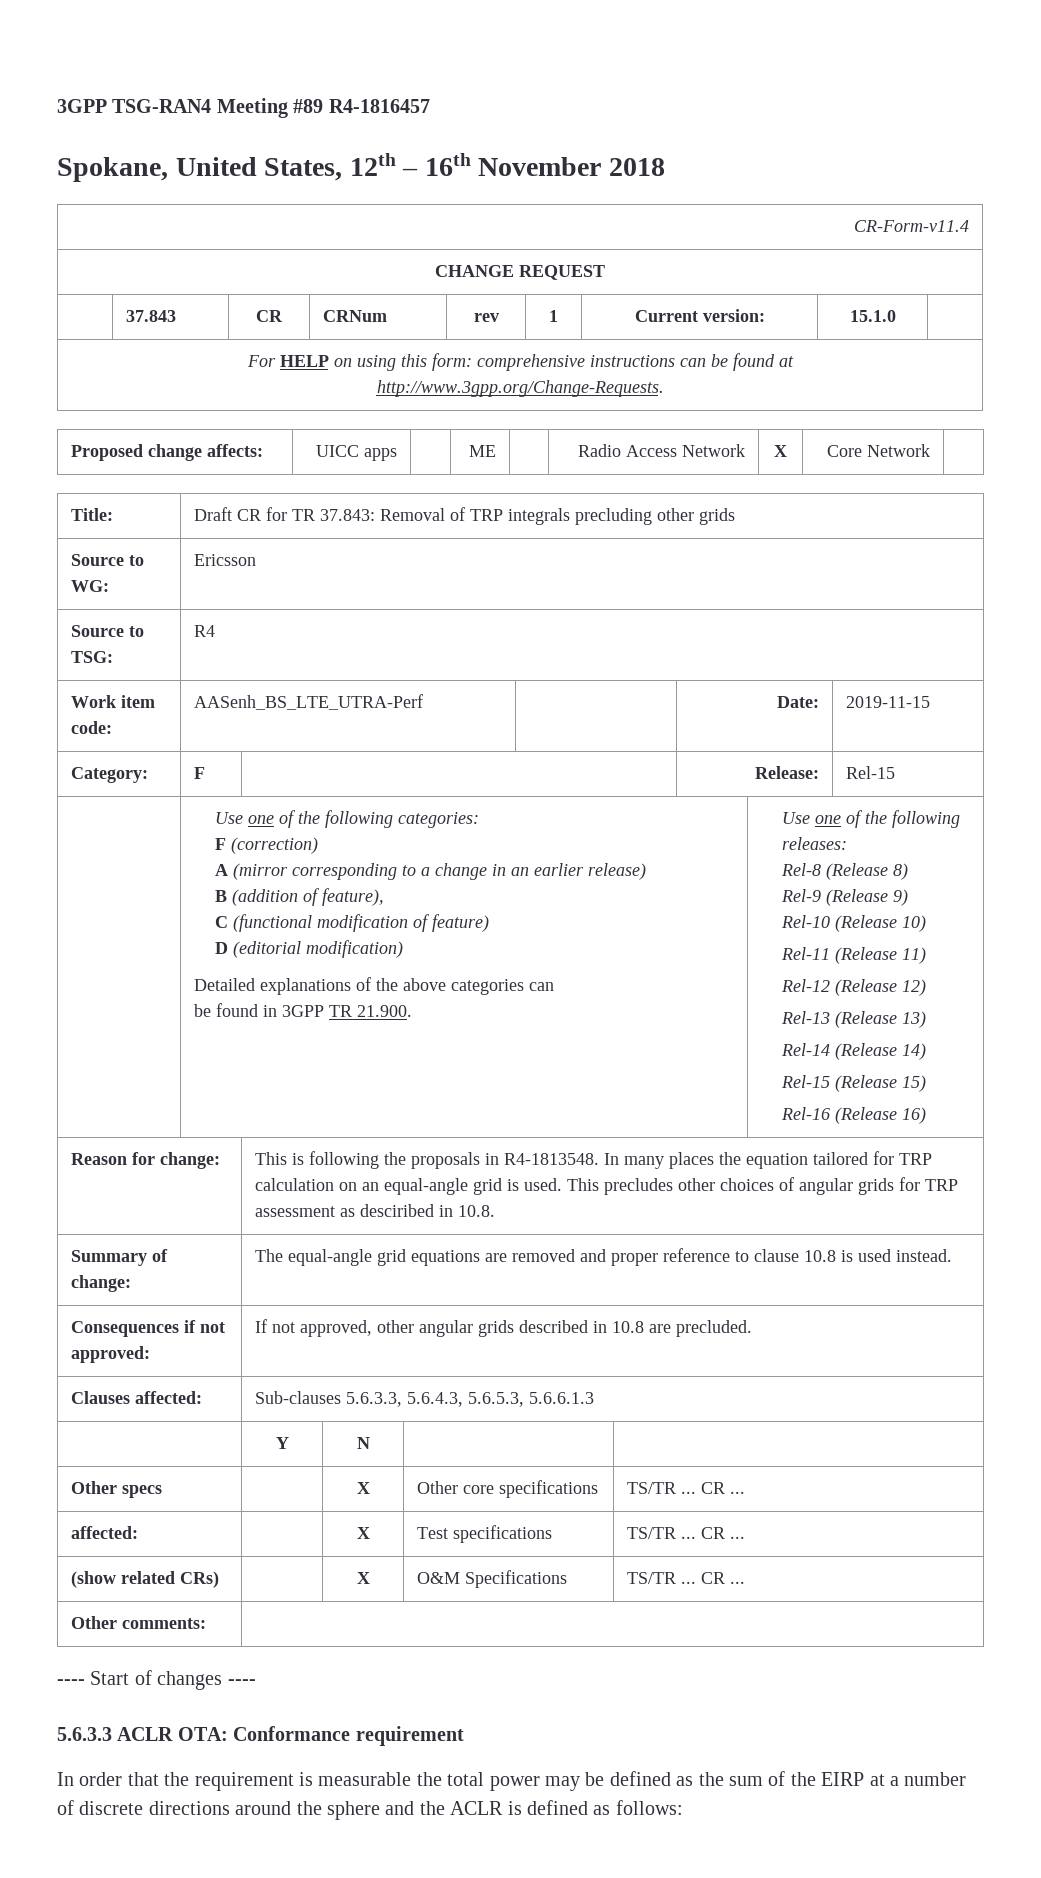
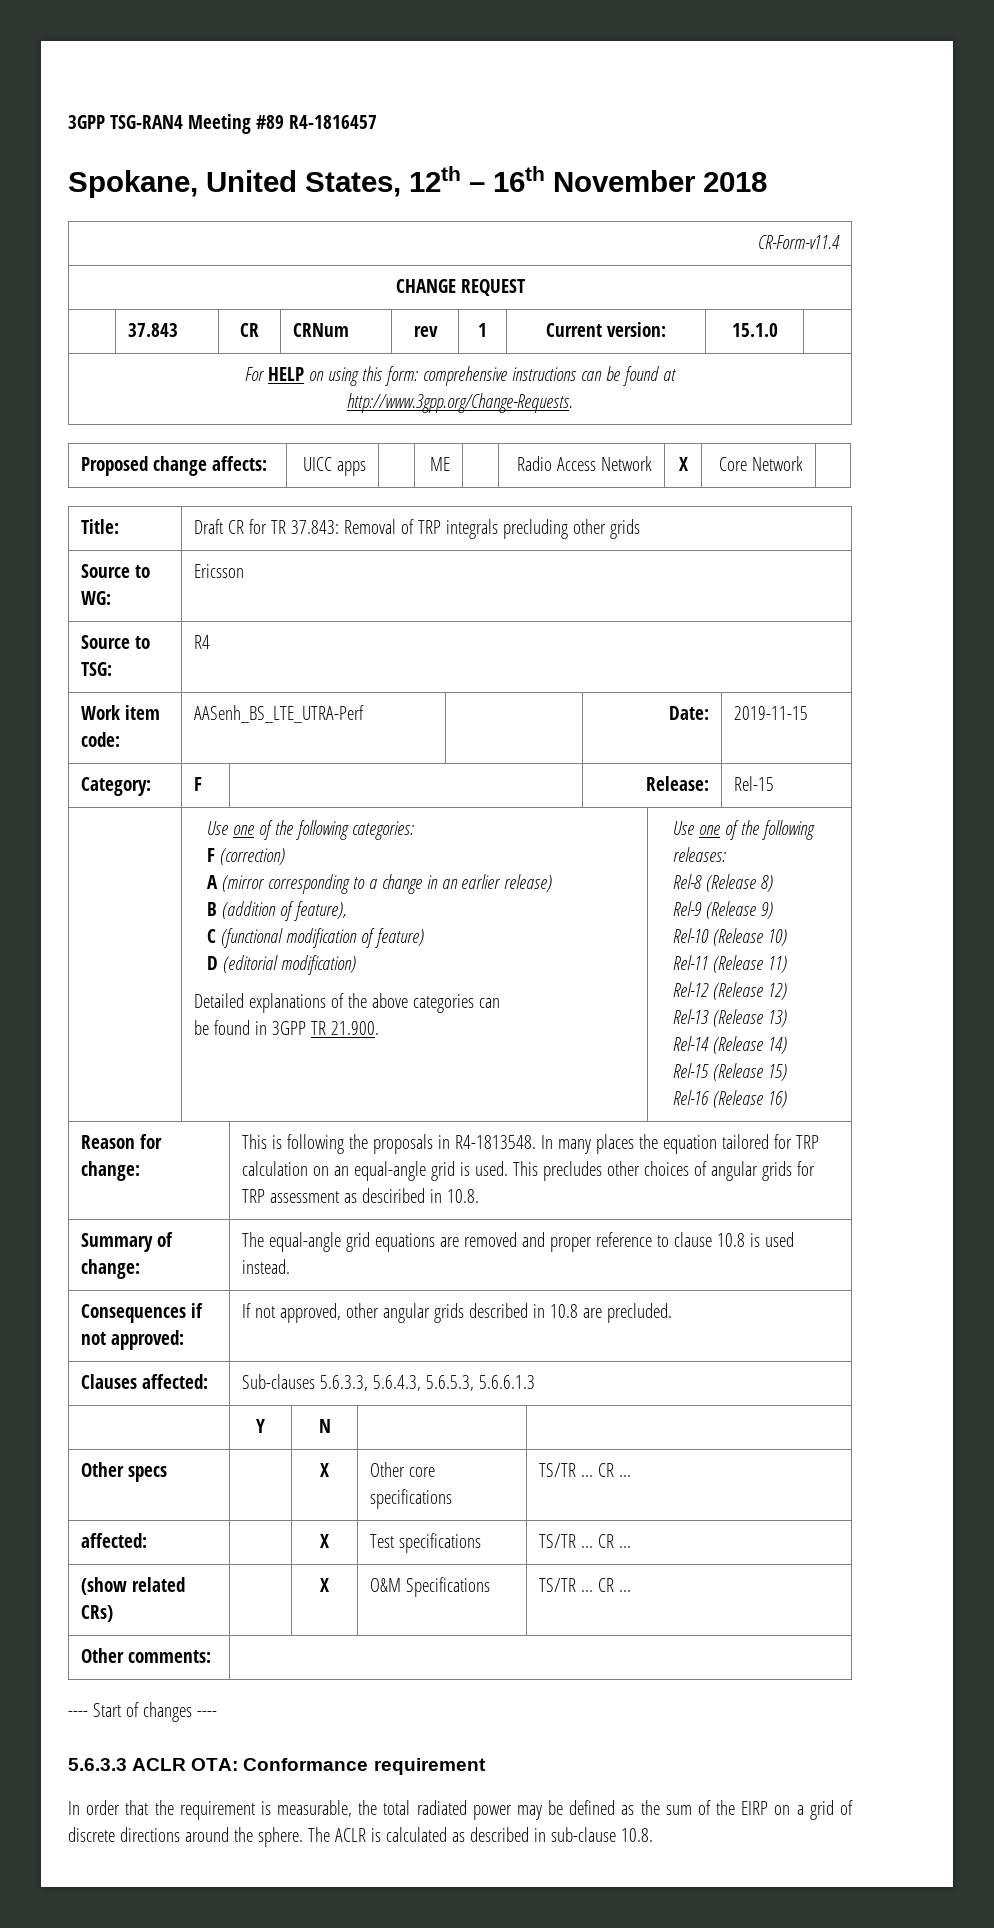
[318,1772,412,1786] measurable -> [277,1800,353,1817] measurable,
(485, 1779) none -> [416,1800,467,1815] radiated
[869,1772,967,1786] at a number -> [774,1800,834,1820] on a grid
[327,1800,683,1820] sphere and the ACLR is defined as follows: -> [257,1827,653,1847] sphere. The ACLR is calculated as described in sub-clause 10.8.

